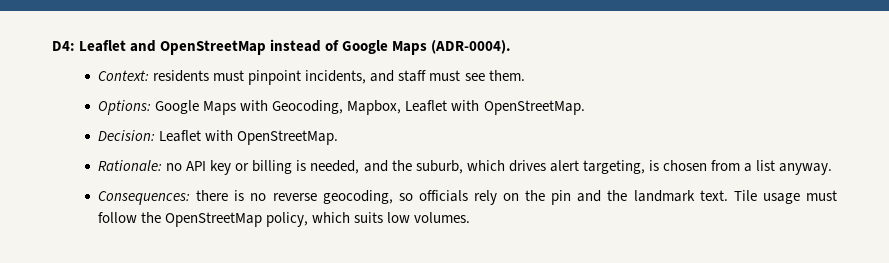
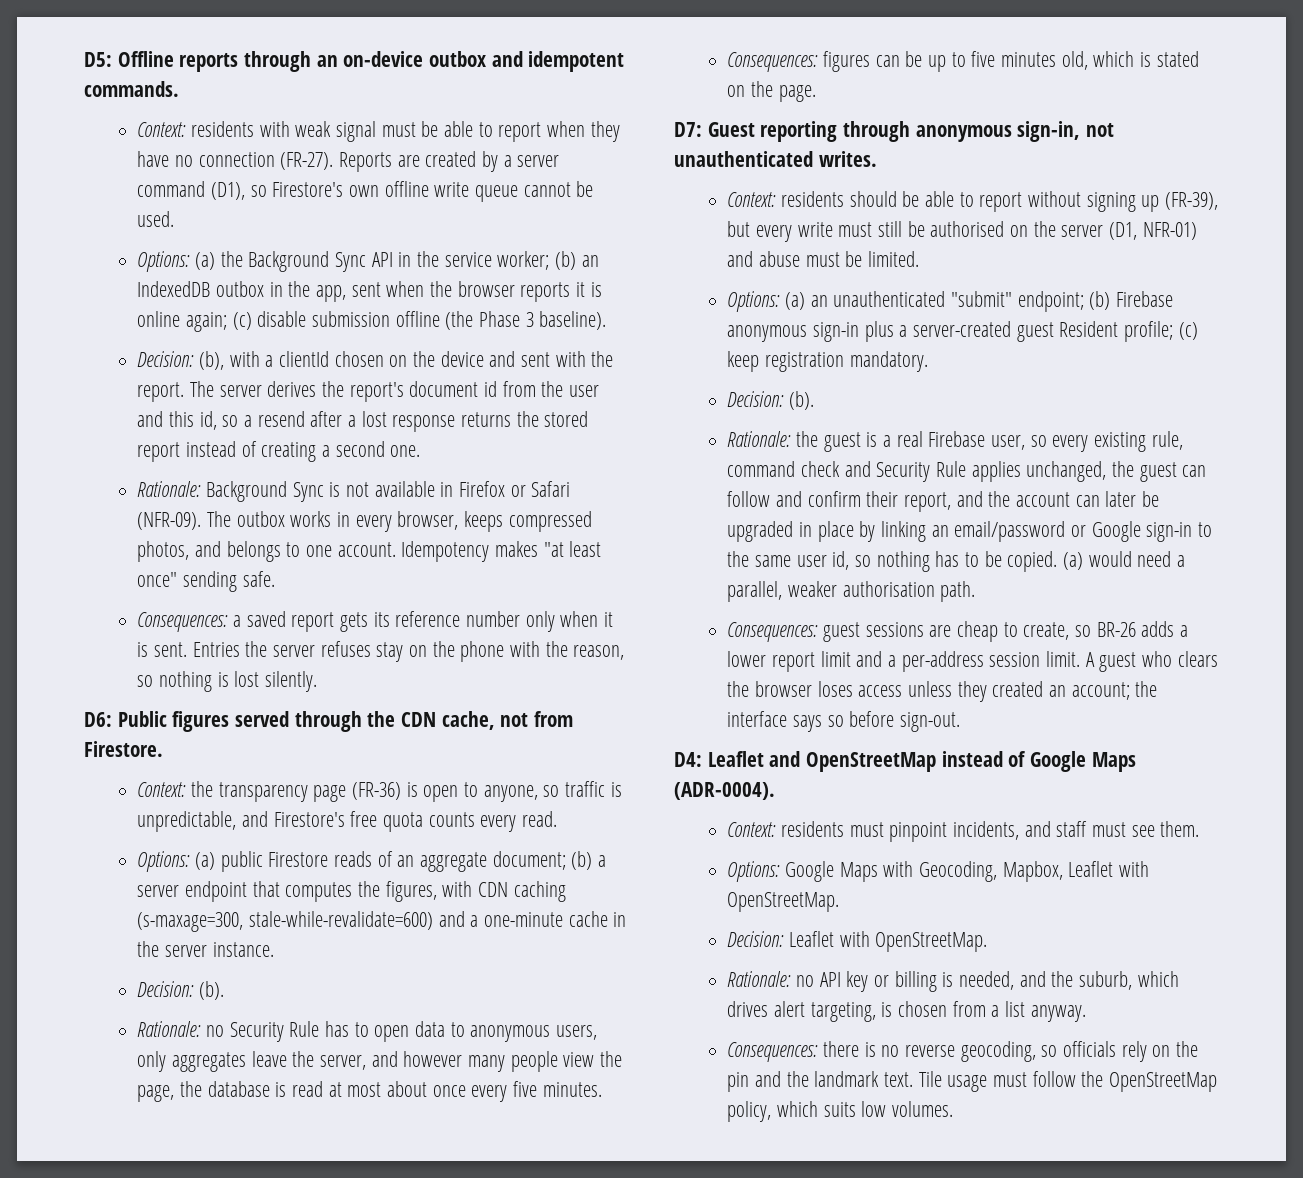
(52, 46) none -> [84,51,625,72] [84,81,179,97] [137,121,620,142] [137,151,560,172] [137,181,594,202] [137,211,175,227] [137,251,599,272] [137,281,602,302] [137,311,607,332] [137,351,614,370] [137,381,600,402] [137,411,589,432] [137,441,421,462] [137,481,571,502] [137,511,592,532] [137,541,602,562] [137,571,275,592] [137,611,614,632] [137,641,625,662] [137,671,318,692] [84,711,574,732] [84,741,163,757] [137,781,622,802] [137,811,558,832] [137,851,607,872] [137,881,566,902] [137,911,627,932] [137,941,274,957] [137,981,225,1000] [137,1021,598,1042] [137,1051,623,1072] [137,1081,602,1102] [727,51,1199,72] [727,81,816,102] [674,121,1115,142] [674,151,877,167] [727,191,1219,212] [727,221,1197,242] [727,251,920,267] [727,291,1174,312] [727,321,1198,342] [727,351,928,372] [727,391,815,410] [727,431,1183,452] [727,461,1207,482] [727,491,1160,512] [727,521,1213,542] [727,551,1186,572] [727,581,976,602] [727,621,1189,642] [727,651,1218,672] [727,681,1158,702] [727,711,961,732] D5: Offline reports through an on-device outbox and idempotent commands. // Context: residents with weak signal must be able to report when they have no connection (FR-27). Reports are created by a server command (D1), so Firestore's own offline write queue cannot be used. // Options: (a) the Background Sync API in the service worker; (b) an IndexedDB outbox in the app, sent when the browser reports it is online again; (c) disable submission offline (the Phase 3 baseline). // Decision: (b), with a clientId chosen on the device and sent with the report. The server derives the report's document id from the user and this id, so a resend after a lost response returns the stored report instead of creating a second one. // Rationale: Background Sync is not available in Firefox or Safari (NFR-09). The outbox works in every browser, keeps compressed photos, and belongs to one account. Idempotency makes "at least once" sending safe. // Consequences: a saved report gets its reference number only when it is sent. Entries the server refuses stay on the phone with the reason, so nothing is lost silently. // D6: Public figures served through the CDN cache, not from Firestore. // Context: the transparency page (FR-36) is open to anyone, so traffic is unpredictable, and Firestore's free quota counts every read. // Options: (a) public Firestore reads of an aggregate document; (b) a server endpoint that computes the figures, with CDN caching (s-maxage=300, stale-while-revalidate=600) and a one-minute cache in the server instance. // Decision: (b). // Rationale: no Security Rule has to open data to anonymous users, only aggregates leave the server, and however many people view the page, the database is read at most about once every five minutes. // Consequences: figures can be up to five minutes old, which is stated on the page. // D7: Guest reporting through anonymous sign-in, not unauthenticated writes. // Context: residents should be able to report without signing up (FR-39), but every write must still be authorised on the server (D1, NFR-01) and abuse must be limited. // Options: (a) an unauthenticated "submit" endpoint; (b) Firebase anonymous sign-in plus a server-created guest Resident profile; (c) keep registration mandatory. // Decision: (b). // Rationale: the guest is a real Firebase user, so every existing rule, command check and Security Rule applies unchanged, the guest can follow and confirm their report, and the account can later be upgraded in place by linking an email/password or Google sign-in to the same user id, so nothing has to be copied. (a) would need a parallel, weaker authorisation path. // Consequences: guest sessions are cheap to create, so BR-26 adds a lower report limit and a per-address session limit. A guest who clears the browser loses access unless they created an account; the interface says so before sign-out. //

